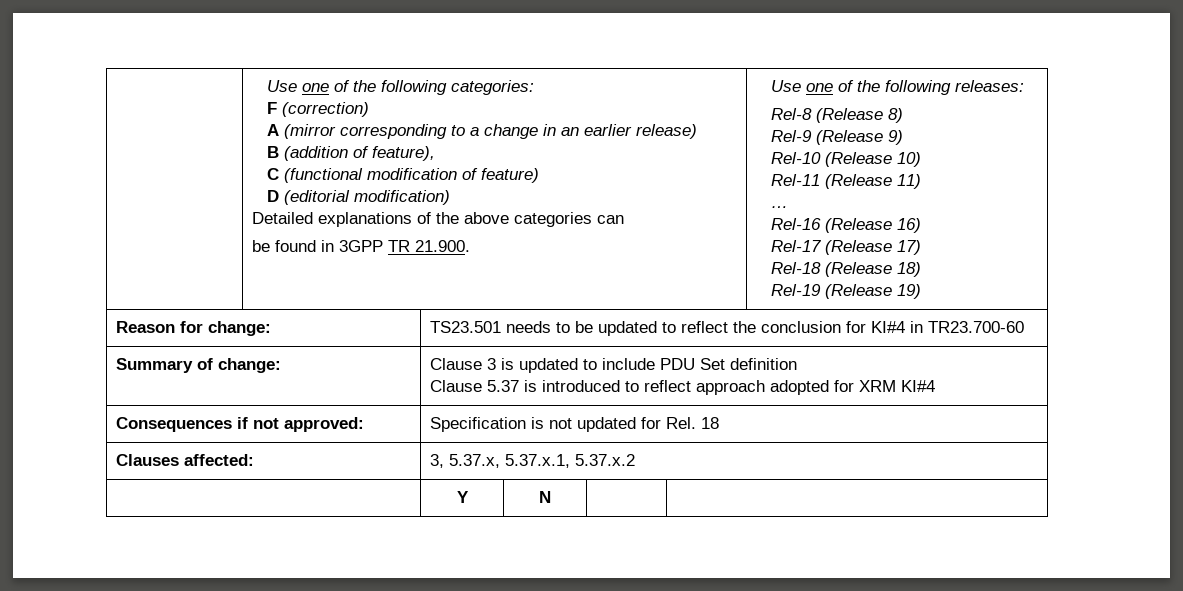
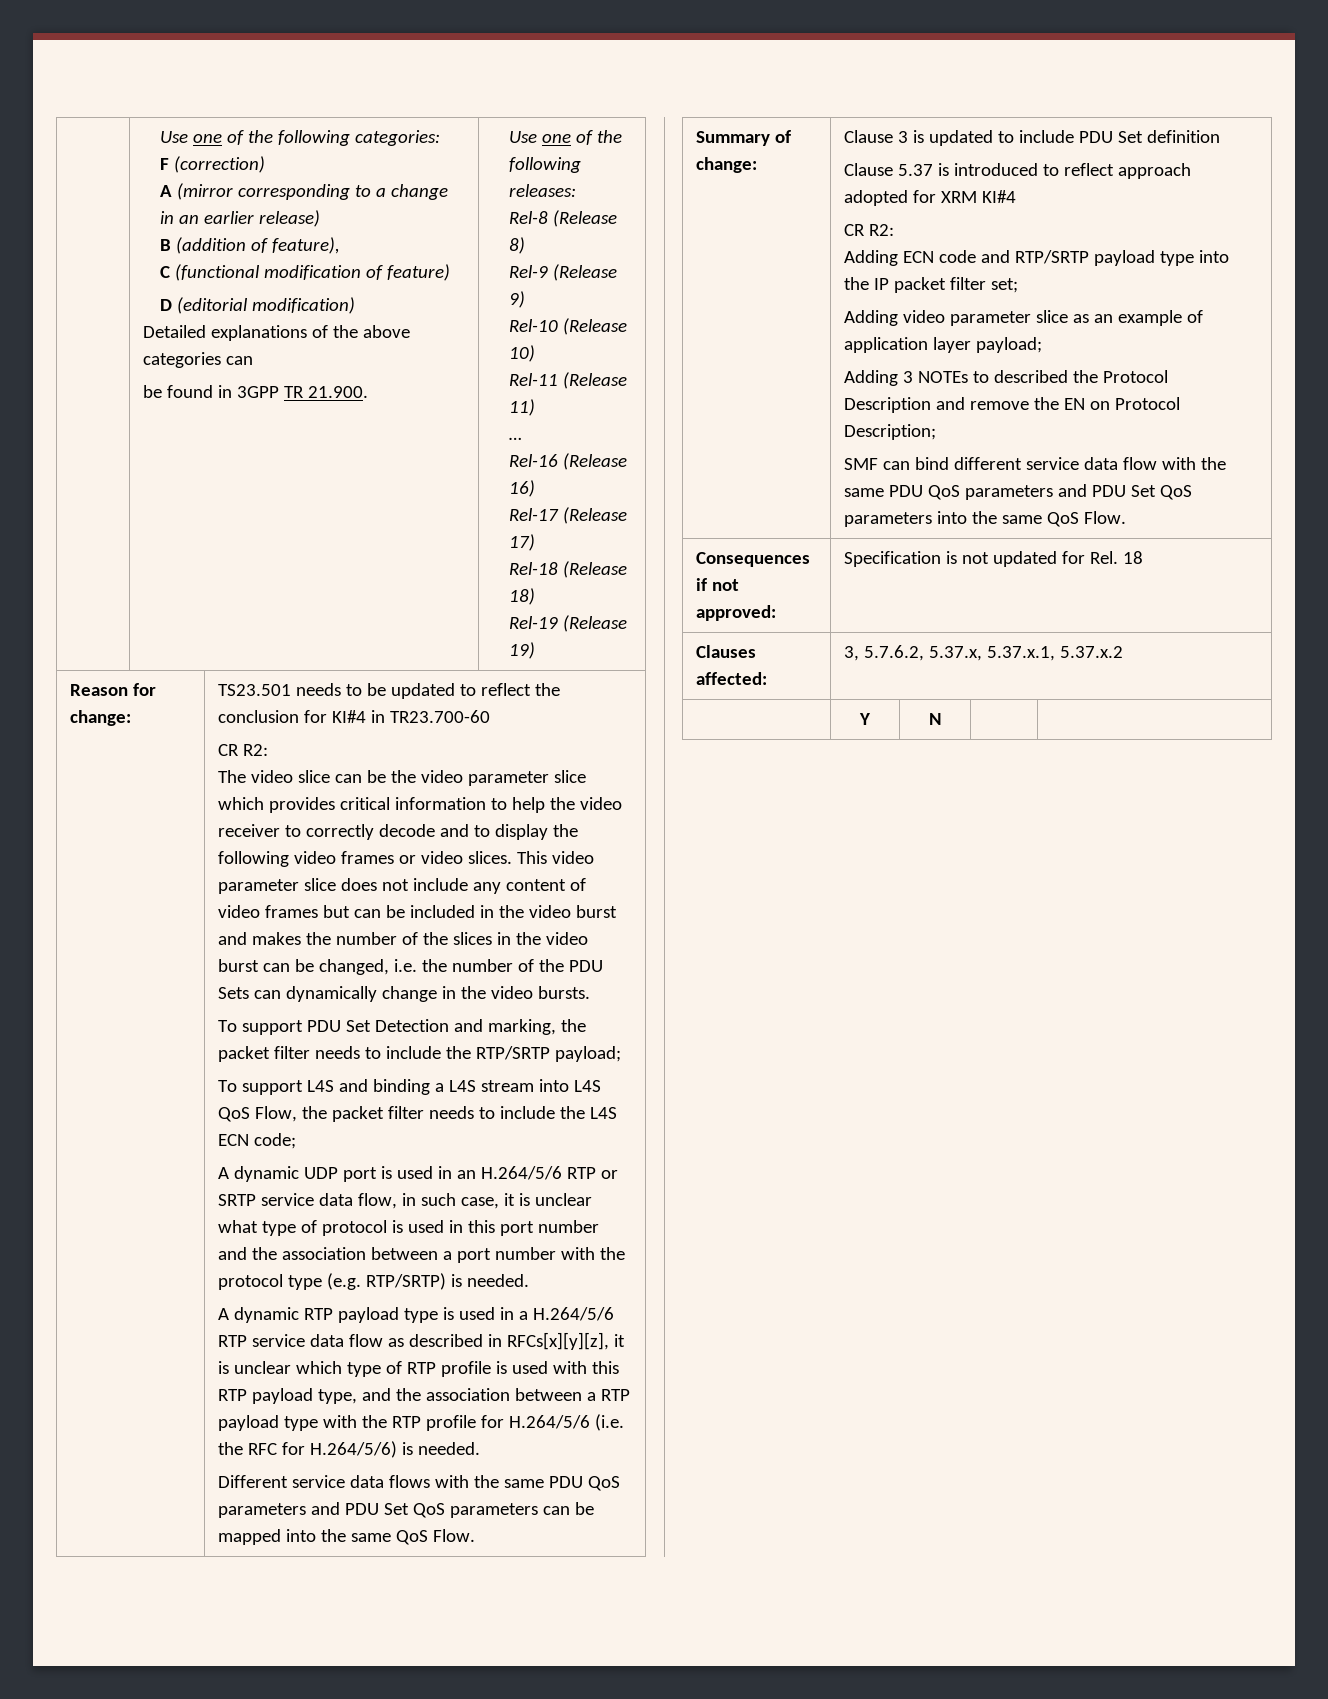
(1025, 327) none -> [217,744,268,756] [217,770,586,786] [217,797,622,813] [217,824,578,840] [217,851,594,867] [217,878,586,894] [217,905,617,918] [217,932,588,945] [217,959,603,975] [217,986,590,1002] [217,1019,586,1035] [217,1046,621,1062] [217,1079,601,1095] [217,1106,617,1122] [217,1133,296,1149] [217,1166,618,1182] [217,1193,592,1209] [217,1220,599,1236] [217,1247,625,1263] [217,1273,529,1290] [217,1307,614,1323] [217,1332,625,1350] [217,1361,619,1377] [217,1388,630,1404] [217,1414,624,1431] [217,1441,480,1458] [217,1475,620,1491] [217,1502,594,1518] [217,1529,475,1545] // CR R2: // The video slice can be the video parameter slice which provides critical information to help the video receiver to correctly decode and to display the following video frames or video slices. This video parameter slice does not include any content of video frames but can be included in the video burst and makes the number of the slices in the video burst can be changed, i.e. the number of the PDU Sets can dynamically change in the video bursts. // To support PDU Set Detection and marking, the packet filter needs to include the RTP/SRTP payload; // To support L4S and binding a L4S stream into L4S QoS Flow, the packet filter needs to include the L4S ECN code; // A dynamic UDP port is used in an H.264/5/6 RTP or SRTP service data flow, in such case, it is unclear what type of protocol is used in this port number and the association between a port number with the protocol type (e.g. RTP/SRTP) is needed. // A dynamic RTP payload type is used in a H.264/5/6 RTP service data flow as described in RFCs[x][y][z], it is unclear which type of RTP profile is used with this RTP payload type, and the association between a RTP payload type with the RTP profile for H.264/5/6 (i.e. the RFC for H.264/5/6) is needed. // Different service data flows with the same PDU QoS parameters and PDU Set QoS parameters can be mapped into the same QoS Flow.
(936, 386) none -> [843,224,894,236] [843,250,1229,266] [843,277,1018,293] [843,310,1203,326] [843,337,1042,353] [843,370,1168,386] [843,397,1180,413] [843,424,936,440] [843,457,1226,470] [843,484,1192,500] [843,511,1126,527] // CR R2: // Adding ECN code and RTP/SRTP payload type into the IP packet filter set; // Adding video parameter slice as an example of application layer payload; // Adding 3 NOTEs to described the Protocol Description and remove the EN on Protocol Description; // SMF can bind different service data flow with the same PDU QoS parameters and PDU Set QoS parameters into the same QoS Flow.
(445, 461) none -> [863,645,924,661] 5.7.6.2,

